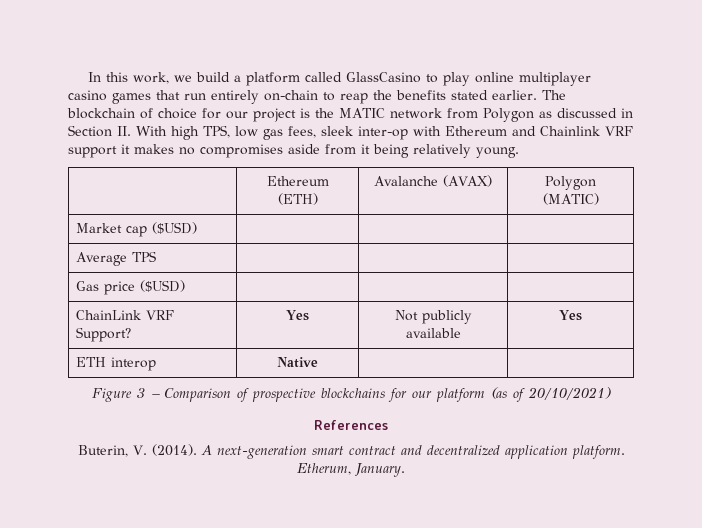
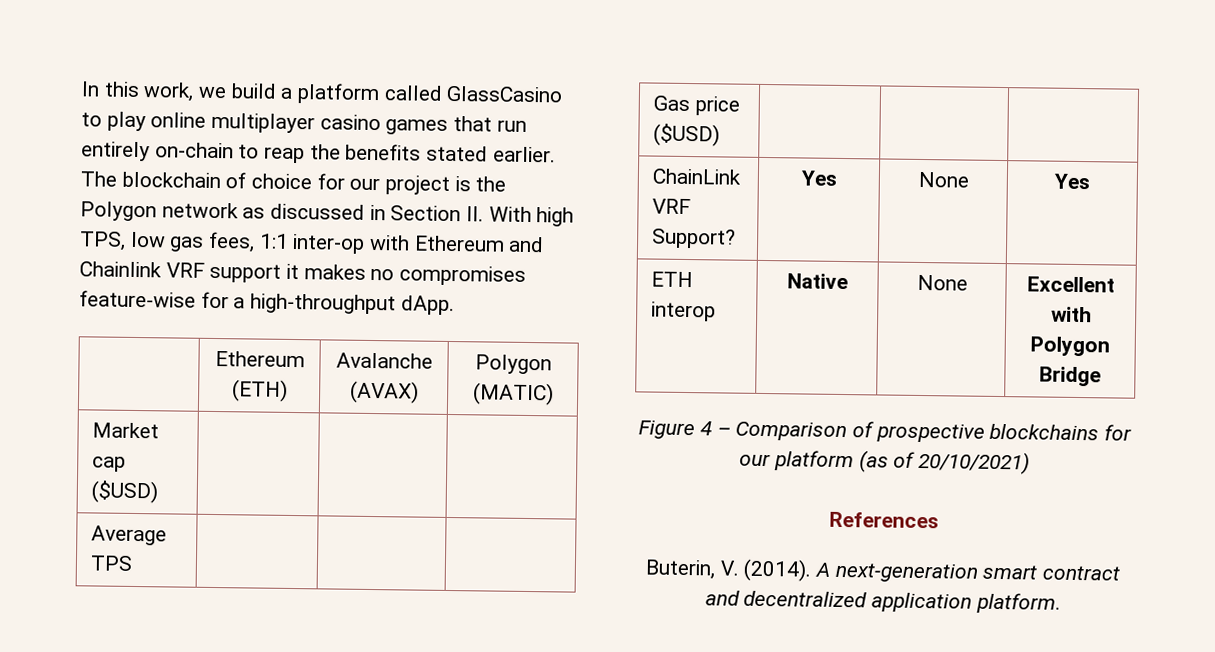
[339,108,534,122] MATIC network from Polygon -> [80,201,239,222] Polygon network
[321,126,353,136] sleek -> [258,233,289,249] 1:1
[288,144,519,158] aside from it being relatively young. -> [79,290,455,316] feature-wise for a high-throughput dApp.
[394,310,472,324] [405,328,461,338] | Not publicly available -> [917,171,969,188] | None
(318, 362) | -> [916,274,968,291] [1027,276,1115,293] [1050,306,1092,323] [1030,336,1110,357] [1039,366,1101,387] None | Excellent with Polygon Bridge
[137,388,145,398] 3 -> [699,421,712,436] 4
[297,463,405,477] Etherum, January. -> (1061, 603) none

